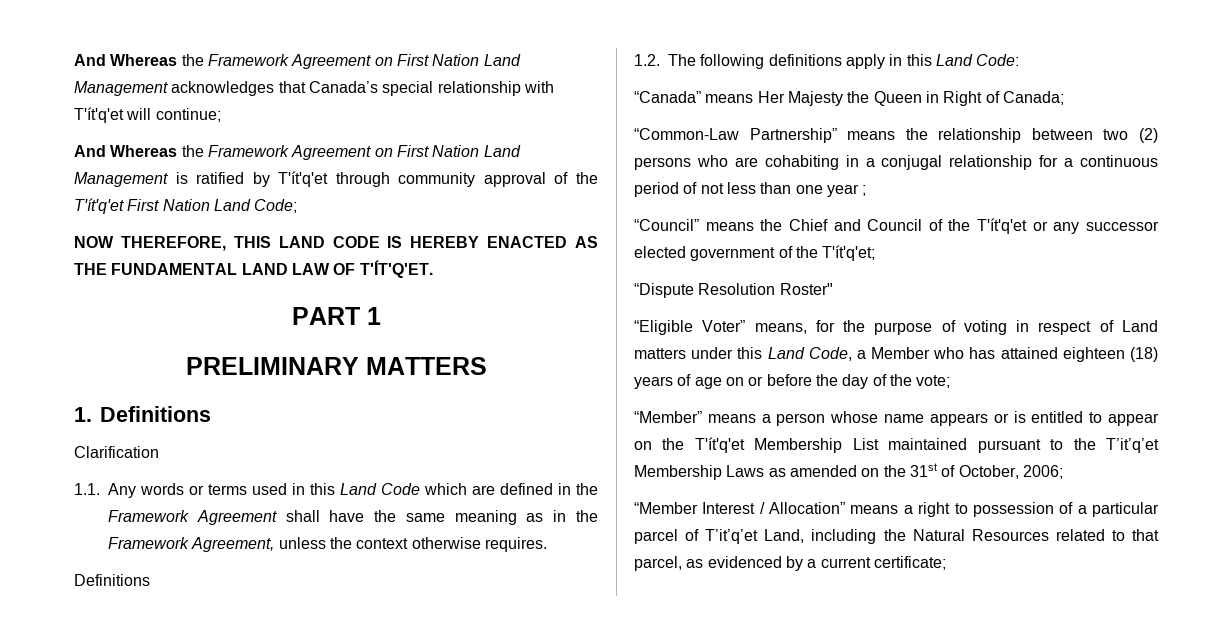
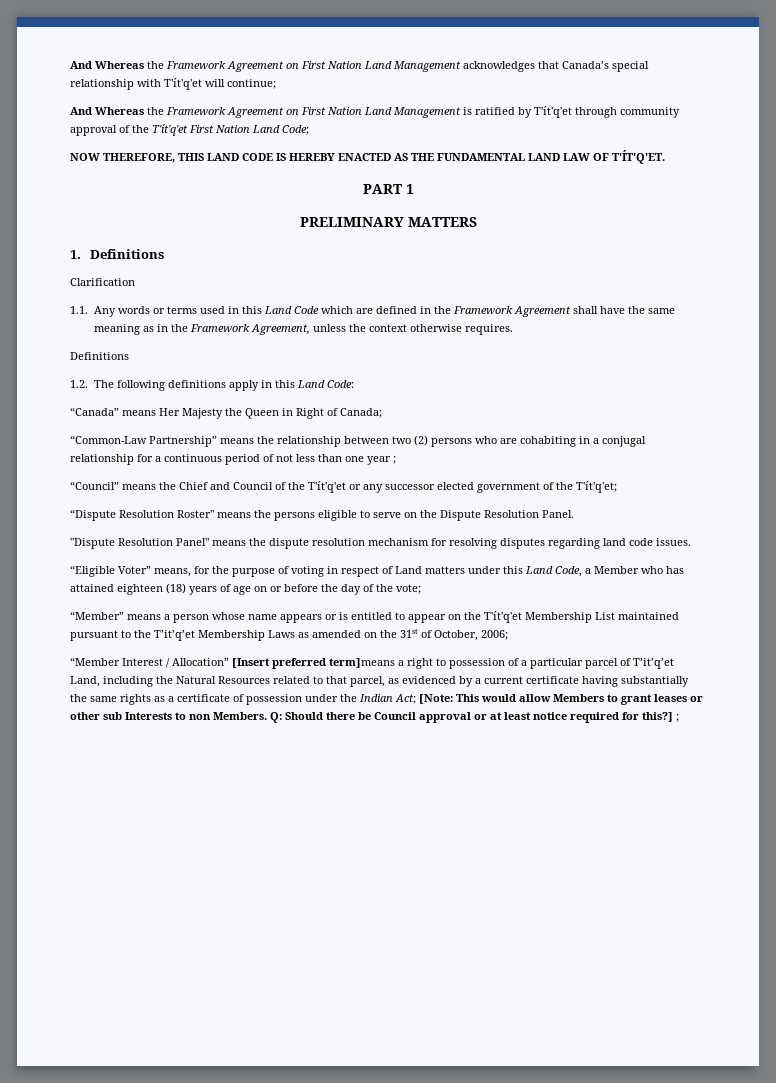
(833, 289) none -> [217,510,574,521] [70,538,691,549] means the persons eligible to serve on the Dispute Resolution Panel. // "Dispute Resolution Panel" means the dispute resolution mechanism for resolving disputes regarding land code issues.
[850,505,899,514] means -> [232,658,395,669] [Insert preferred term]means
[873,556,946,570] certificate; -> [526,676,689,687] [70,694,703,705] [70,712,679,723] certificate having substantially the same rights as a certificate of possession under the Indian Act; [Note: This would allow Members to grant leases or other sub Interests to non Members. Q: Should there be Council approval or at least notice required for this?] ;

